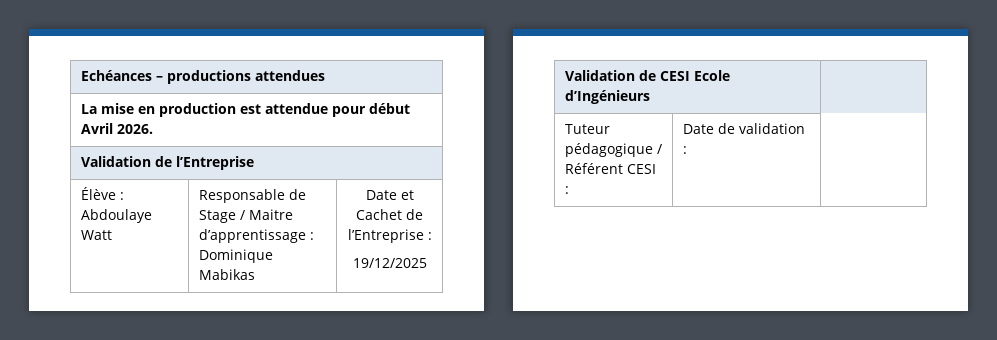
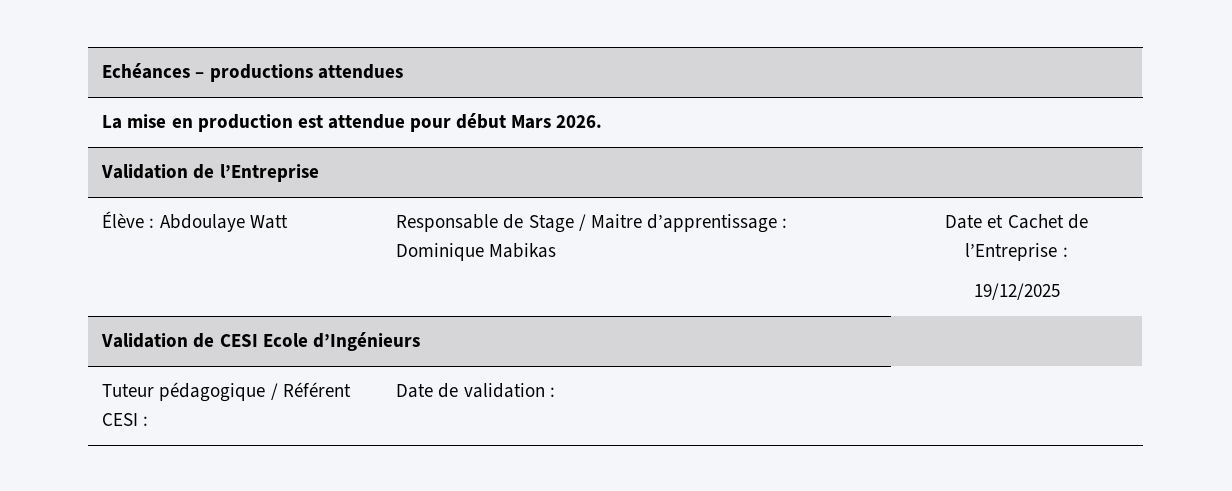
[80,123,113,134] Avril -> [511,115,552,129] Mars

